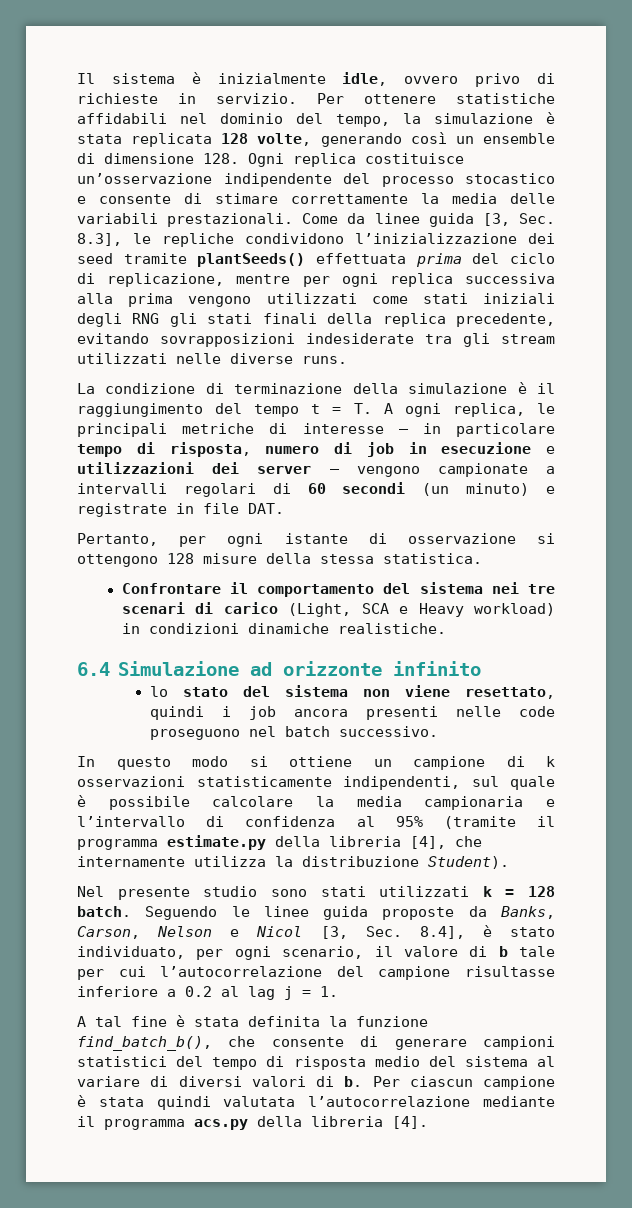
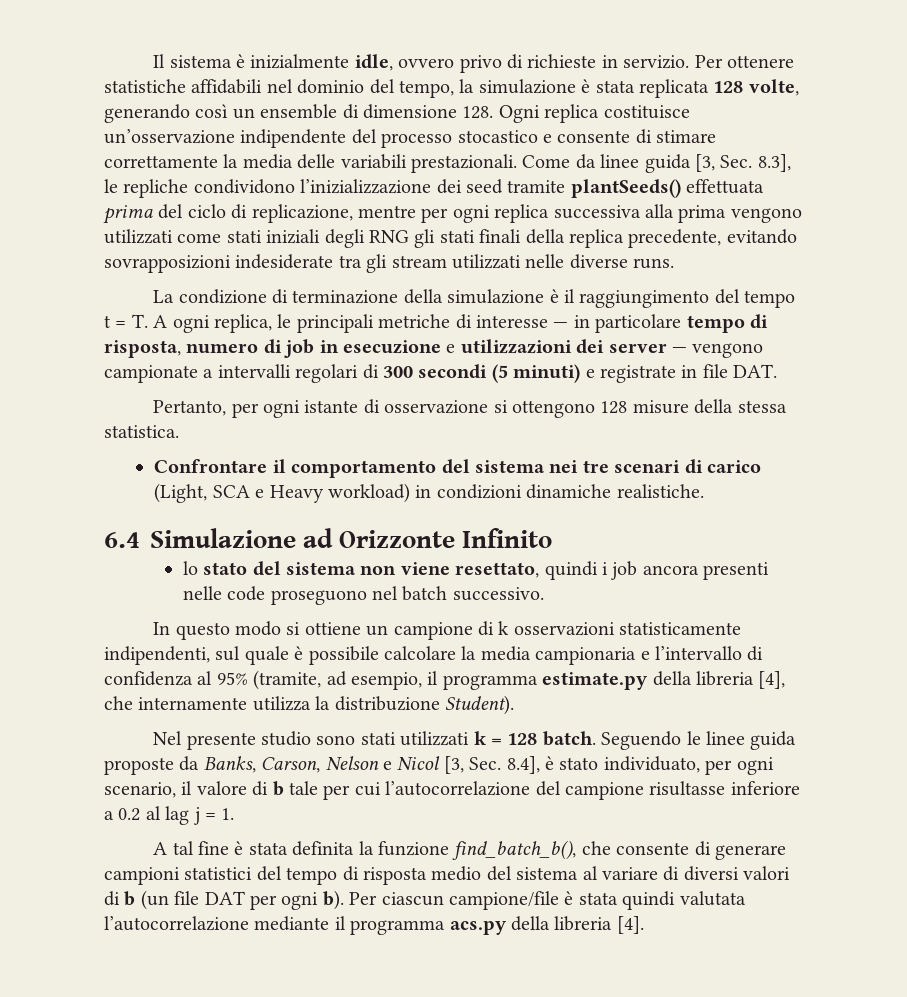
[307,482,530,496] 60 secondi (un minuto) -> [383,364,581,383] 300 secondi (5 minuti)
[282,661,481,676] orizzonte infinito -> [339,528,553,548] Orizzonte Infinito
[443,816,516,829] (tramite -> [253,670,422,690] (tramite, ad esempio,
[344,1076,363,1087] b. -> [124,890,344,910] b (un file DAT per ogni b).
[483,1076,555,1090] campione -> [449,891,559,910] campione/file

